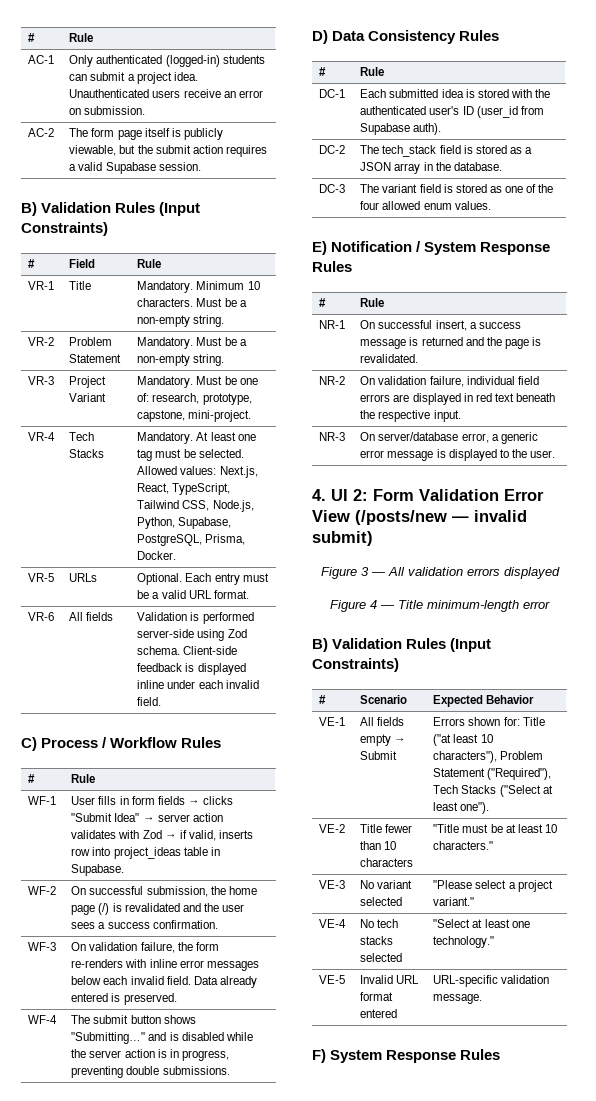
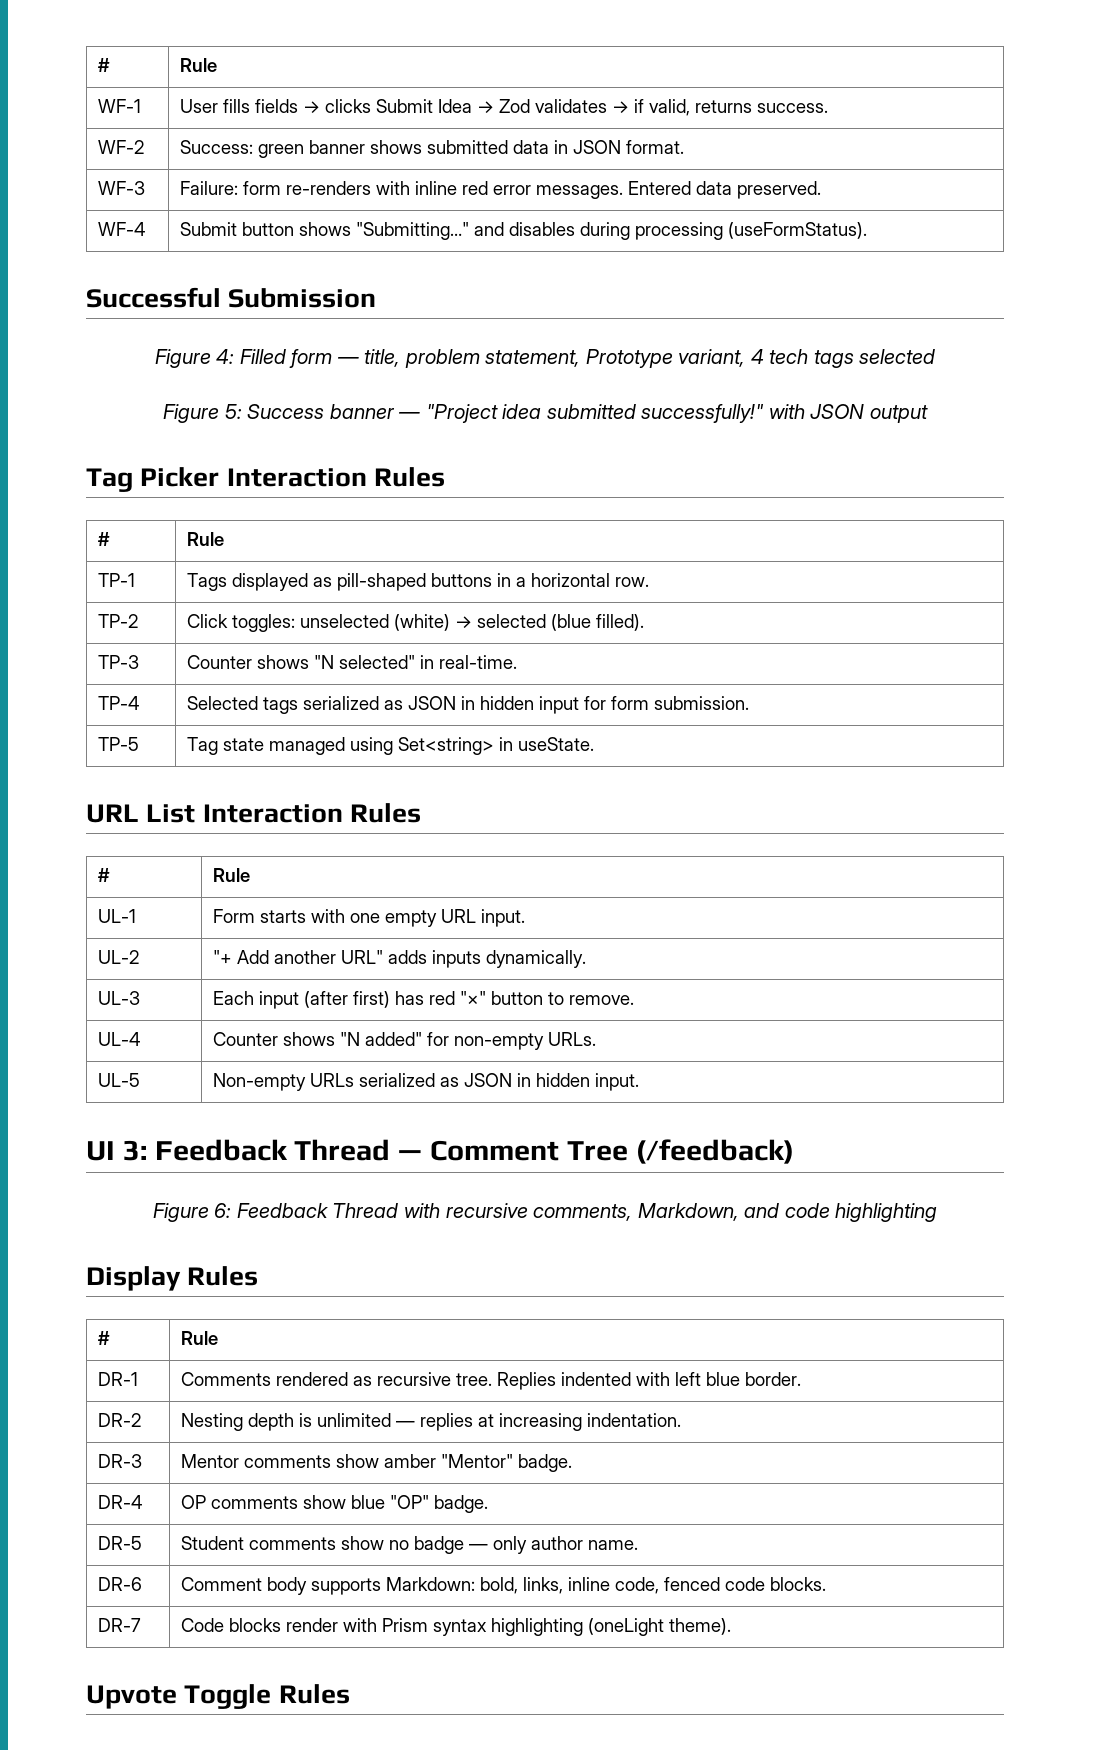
[28,33,36,42] [69,33,94,42] [28,55,55,64] [69,55,265,67] [69,72,198,84] [69,89,263,98] [69,106,146,115] [28,128,55,137] [69,128,223,140] [69,145,267,157] [69,162,201,174] [21,202,201,216] [21,222,108,236] [28,259,36,268] [69,259,96,268] [137,259,162,268] [28,281,55,290] [69,281,92,290] [137,281,260,293] [137,298,247,307] [137,315,225,327] [28,337,55,346] [69,337,113,346] [69,354,122,363] [137,337,247,349] [137,354,225,366] [28,376,55,385] [69,376,107,388] [69,393,107,402] [137,376,258,388] [137,393,252,405] [137,410,252,422] [28,432,56,441] [69,432,95,441] [69,449,105,458] [137,432,256,444] [137,449,244,461] [137,466,258,478] [137,483,231,495] [137,500,254,512] [137,517,232,529] [137,534,246,546] [137,551,177,560] [28,573,55,582] [69,573,98,582] [137,573,269,585] [137,590,249,599] [28,612,55,621] [69,612,114,621] [137,612,254,624] [137,629,247,641] [137,646,238,655] [137,663,246,675] [137,680,259,689] [137,697,162,706] [21,737,222,751] [28,774,36,783] [71,774,96,783] # | Rule // AC-1 | Only authenticated (logged-in) students can submit a project idea. Unauthenticated users receive an error on submission. // AC-2 | The form page itself is publicly viewable, but the submit action requires a valid Supabase session. // B) Validation Rules (Input Constraints) // # | Field | Rule // VR-1 | Title | Mandatory. Minimum 10 characters. Must be a non-empty string. // VR-2 | Problem Statement | Mandatory. Must be a non-empty string. // VR-3 | Project Variant | Mandatory. Must be one of: research, prototype, capstone, mini-project. // VR-4 | Tech Stacks | Mandatory. At least one tag must be selected. Allowed values: Next.js, React, TypeScript, Tailwind CSS, Node.js, Python, Supabase, PostgreSQL, Prisma, Docker. // VR-5 | URLs | Optional. Each entry must be a valid URL format. // VR-6 | All fields | Validation is performed server-side using Zod schema. Client-side feedback is displayed inline under each invalid field. // C) Process / Workflow Rules // # | Rule -> [97,58,110,72] [179,58,217,72] # | Rule
[119,796,155,805] in form -> (250, 106) none
[71,813,223,822] [71,830,253,841] [71,847,220,859] [71,864,125,876] [28,886,57,895] [71,886,257,897] [71,903,244,915] [71,920,218,929] [28,942,57,951] [71,942,219,953] [71,959,259,971] [71,976,257,988] [71,993,121,1002] "Submit Idea" → server action validates with Zod → if valid, inserts row into project_ideas table in Supabase. // WF-2 | On successful submission, the home page (/) is revalidated and the user sees a success confirmation. // WF-3 | On validation failure, the form re-renders with inline error messages below each invalid field. Data already entered is -> [375,99,828,116] [97,140,144,154] [179,140,684,158] [97,181,145,195] [179,181,732,199] Submit Idea → Zod validates → if valid, returns success. // WF-2 | Success: green banner shows submitted data in JSON format. // WF-3 | Failure: form re-renders with inline red error messages. Entered data
[71,1015,129,1024] The submit -> [179,222,237,236] Submit
[169,1032,253,1041] [71,1049,229,1061] [71,1066,230,1078] [312,30,500,44] [319,67,327,76] [360,67,385,76] [319,89,346,98] [360,89,550,98] [360,106,544,118] [360,123,442,135] [319,145,346,154] [360,145,532,157] [360,162,502,174] [319,184,346,193] [360,184,554,193] [360,201,491,210] [312,241,551,255] [312,261,352,272] [319,298,327,307] [360,298,385,307] [319,320,346,329] [360,320,521,331] [360,337,541,349] [360,354,419,363] [319,376,346,385] [360,376,539,387] [360,393,555,405] [360,410,461,422] [319,432,346,441] [360,432,538,444] [360,449,555,461] [312,489,544,501] [312,510,527,525] [312,531,373,546] [320,567,560,579] [330,600,550,612] [312,638,492,652] [312,658,399,672] [319,695,327,704] [360,695,408,704] [433,695,535,707] [319,717,346,726] [360,717,405,726] [360,734,407,746] [360,751,398,760] [433,717,545,726] [433,734,493,746] [433,751,544,763] [433,768,552,780] [433,785,553,797] [433,802,490,814] [319,824,346,833] [360,824,413,833] [360,841,397,850] [360,858,414,867] [433,824,557,833] [433,841,494,850] [319,880,346,889] [360,880,413,889] [360,897,403,906] [433,880,553,892] [433,897,475,906] [319,919,347,928] [360,919,399,928] [360,936,394,945] [360,953,403,962] [433,919,530,928] [433,936,495,948] [319,975,346,984] [360,975,420,984] [360,992,394,1001] [360,1009,398,1018] [433,975,550,987] [433,994,483,1004] [312,1049,457,1063] is disabled while the server action is in progress, preventing double submissions. // D) Data Consistency Rules // # | Rule // DC-1 | Each submitted idea is stored with the authenticated user's ID (user_id from Supabase auth). // DC-2 | The tech_stack field is stored as a JSON array in the database. // DC-3 | The variant field is stored as one of the four allowed enum values. // E) Notification / System Response Rules // # | Rule // NR-1 | On successful insert, a success message is returned and the page is revalidated. // NR-2 | On validation failure, individual field errors are displayed in red text beneath the respective input. // NR-3 | On server/database error, a generic error message is displayed to the user. // 4. UI 2: Form Validation Error View (/posts/new — invalid submit) // Figure 3 — All validation errors displayed // Figure 4 — Title minimum-length error // B) Validation Rules (Input Constraints) // # | Scenario | Expected Behavior // VE-1 | All fields empty → Submit | Errors shown for: Title ("at least 10 characters"), Problem Statement ("Required"), Tech Stacks ("Select at least one"). // VE-2 | Title fewer than 10 characters | "Title must be at least 10 characters." // VE-3 | No variant selected | "Please select a project variant." // VE-4 | No tech stacks selected | "Select at least one technology." // VE-5 | Invalid URL format entered | URL-specific validation message. // F) System Response -> [508,222,867,240] [86,287,377,308] [154,349,936,368] [163,404,928,423] [86,467,445,492] [97,532,110,546] [186,532,224,546] [97,573,135,587] [186,573,649,591] [97,614,138,628] [186,614,644,632] [97,655,139,669] [186,655,517,669] [97,696,139,710] [186,696,749,714] [97,737,139,751] [186,737,594,755] [86,803,421,823] [97,868,110,882] [212,868,250,882] [97,909,136,923] [212,909,525,927] [97,950,139,964] [212,950,586,968] [97,991,140,1005] [212,991,634,1009] [97,1032,140,1046] [212,1032,596,1050] [97,1073,140,1087] [212,1073,639,1091] [86,1139,794,1164] [152,1203,938,1222] [86,1266,259,1291] [97,1331,110,1345] [180,1331,218,1345] [97,1372,138,1386] [180,1372,801,1390] [97,1413,141,1427] [180,1413,681,1431] [97,1454,142,1468] [180,1454,572,1472] [97,1495,142,1509] [180,1495,488,1513] [97,1536,142,1550] [180,1536,638,1554] [97,1577,142,1591] [180,1577,826,1595] [97,1618,141,1632] [180,1618,731,1636] [86,1684,272,1709] disables during processing (useFormStatus). // Successful Submission // Figure 4: Filled form — title, problem statement, Prototype variant, 4 tech tags selected // Figure 5: Success banner — "Project idea submitted successfully!" with JSON output // Tag Picker Interaction Rules // # | Rule // TP-1 | Tags displayed as pill-shaped buttons in a horizontal row. // TP-2 | Click toggles: unselected (white) → selected (blue filled). // TP-3 | Counter shows "N selected" in real-time. // TP-4 | Selected tags serialized as JSON in hidden input for form submission. // TP-5 | Tag state managed using Set<string> in useState. // URL List Interaction Rules // # | Rule // UL-1 | Form starts with one empty URL input. // UL-2 | "+ Add another URL" adds inputs dynamically. // UL-3 | Each input (after first) has red "×" button to remove. // UL-4 | Counter shows "N added" for non-empty URLs. // UL-5 | Non-empty URLs serialized as JSON in hidden input. // UI 3: Feedback Thread — Comment Tree (/feedback) // Figure 6: Feedback Thread with recursive comments, Markdown, and code highlighting // Display Rules // # | Rule // DR-1 | Comments rendered as recursive tree. Replies indented with left blue border. // DR-2 | Nesting depth is unlimited — replies at increasing indentation. // DR-3 | Mentor comments show amber "Mentor" badge. // DR-4 | OP comments show blue "OP" badge. // DR-5 | Student comments show no badge — only author name. // DR-6 | Comment body supports Markdown: bold, links, inline code, fenced code blocks. // DR-7 | Code blocks render with Prism syntax highlighting (oneLight theme). // Upvote Toggle

